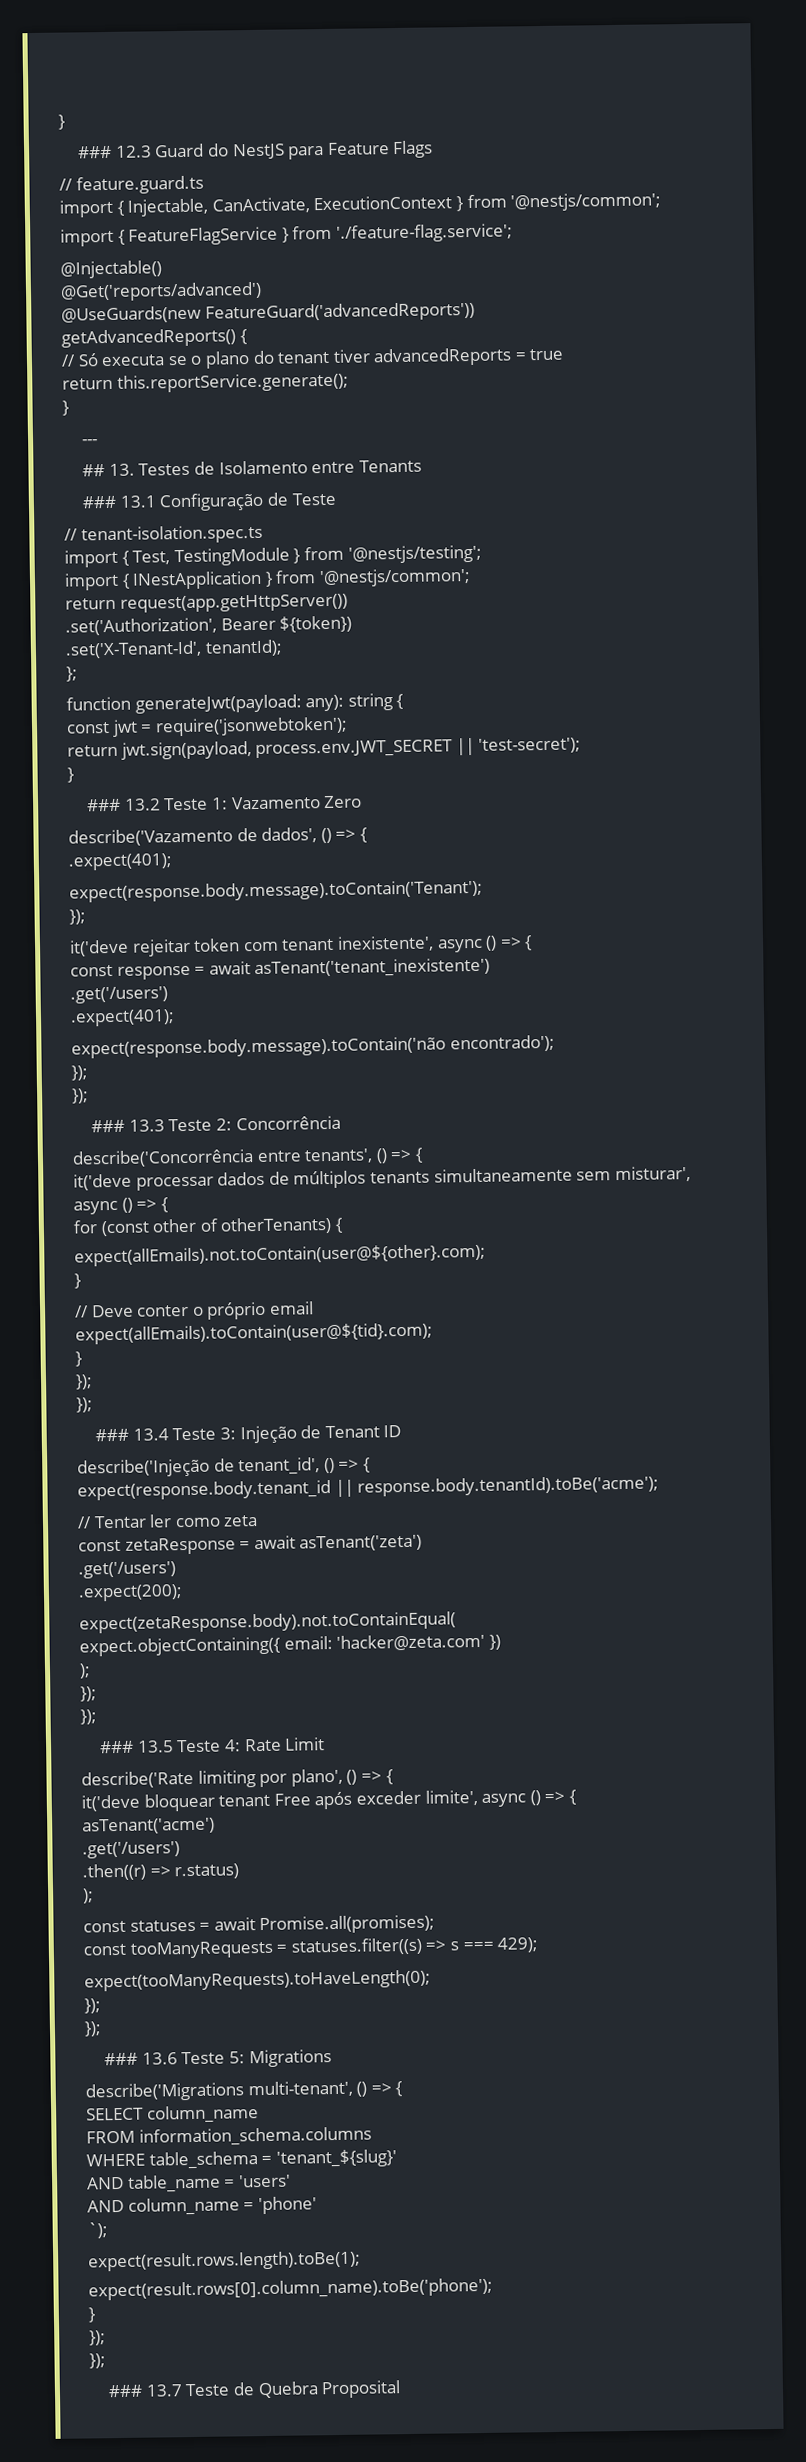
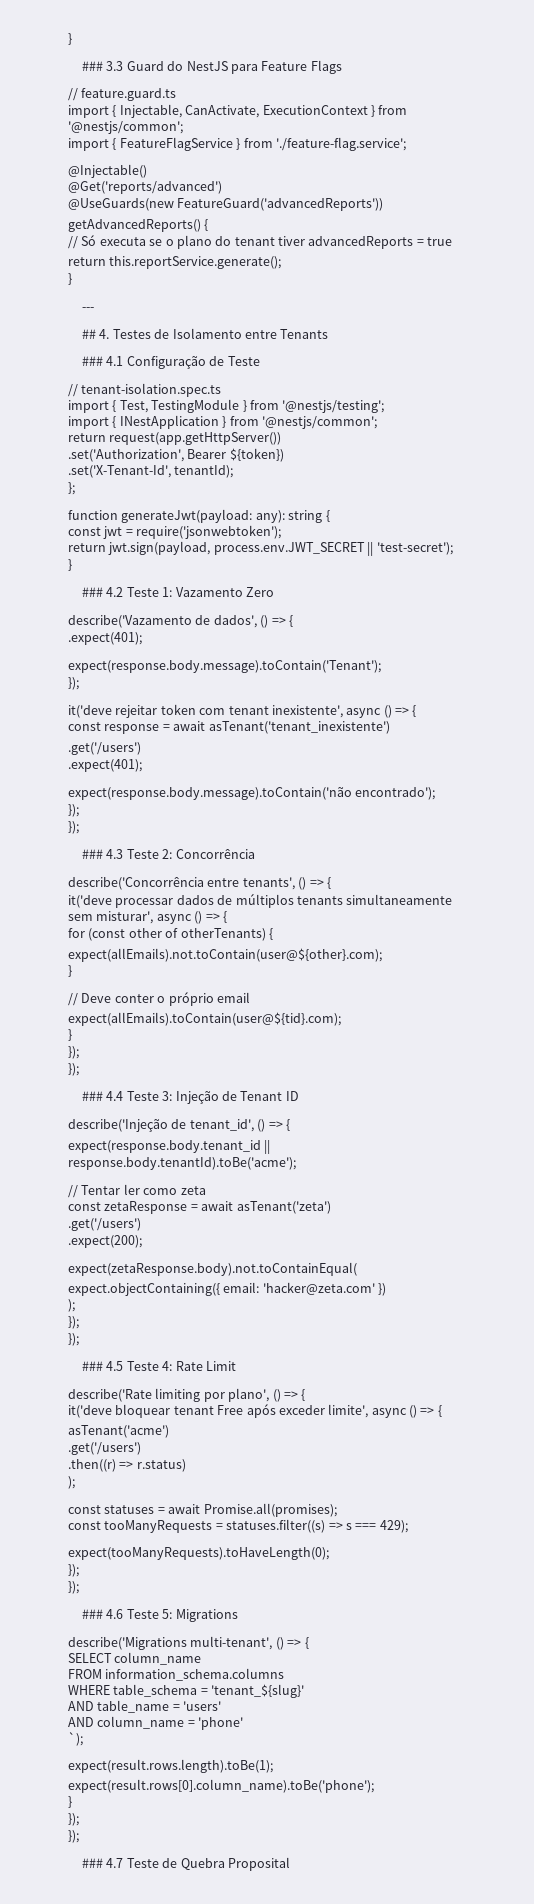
[58,114,65,130] [78,145,152,159] } // ### 12.3 -> [68,33,72,45] [82,61,124,71] } // ### 3.3
[108,463,135,476] 13. -> [99,329,110,339] 4.
[119,495,156,508] 13.1 -> [106,356,124,366] 4.1
[124,798,161,811] 13.2 -> [106,587,124,597] 4.2
[128,1119,165,1132] 13.3 -> [106,849,124,859] 4.3
[132,1428,169,1441] 13.4 -> [106,1091,124,1101] 4.4
[137,1740,174,1753] 13.5 -> [106,1361,124,1371] 4.5
[141,2052,178,2065] 13.6 -> [106,1609,124,1619] 4.6
[145,2384,183,2397] 13.7 -> [106,1858,124,1868] 4.7

